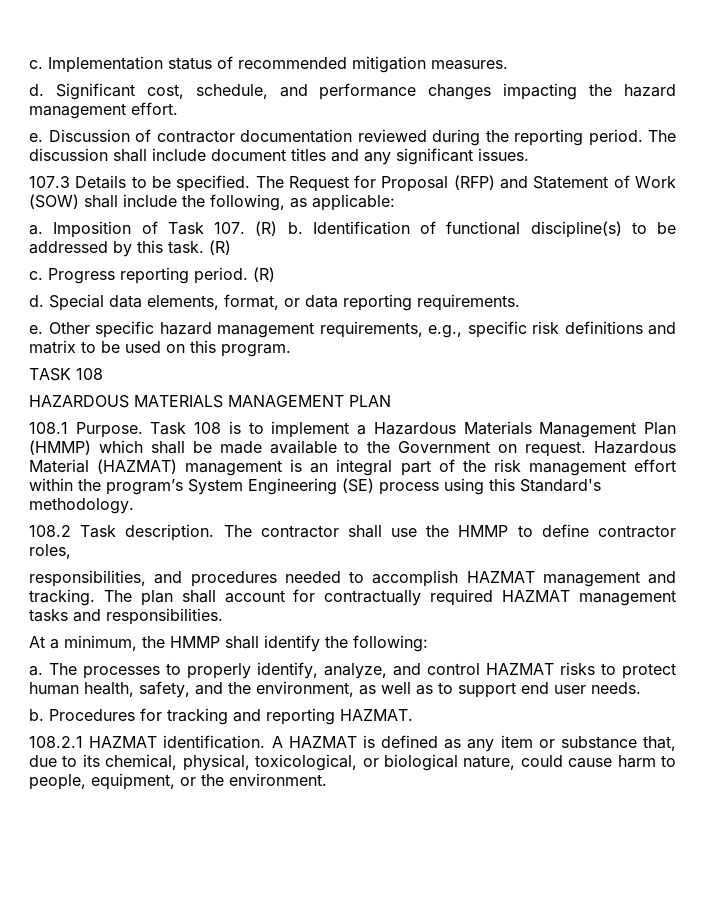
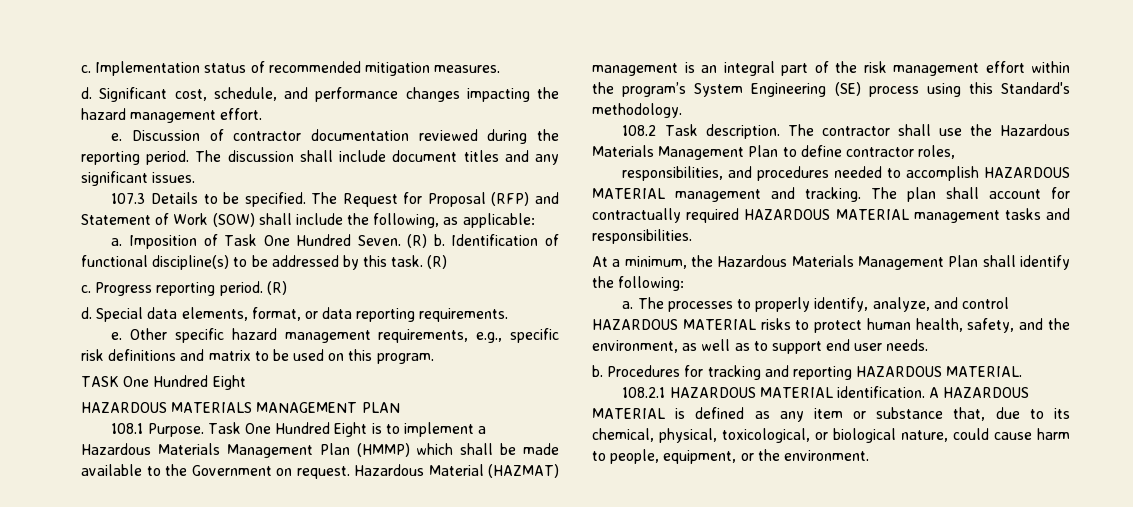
[214,222,245,234] 107. -> [263,234,401,246] One Hundred Seven.
[76,368,103,380] 108 -> [123,375,246,390] One Hundred Eight
[194,422,222,434] 108 -> [245,422,368,437] One Hundred Eight
[458,525,509,537] HMMP -> [1000,124,1070,136] [592,145,779,160] Hazardous Materials Management Plan
[466,571,535,583] HAZMAT -> [984,167,1070,178] [592,188,665,199] HAZARDOUS MATERIAL
[502,590,571,602] HAZMAT -> [744,209,909,220] HAZARDOUS MATERIAL
[170,636,220,648] HMMP -> [717,255,979,270] Hazardous Materials Management Plan
[486,663,554,675] HAZMAT -> [592,319,756,330] HAZARDOUS MATERIAL
[340,709,413,721] HAZMAT. -> [856,366,1023,377] HAZARDOUS MATERIAL.
[89,735,357,749] HAZMAT identification. A HAZMAT -> [669,386,1030,398] [592,408,665,419] HAZARDOUS MATERIAL identification. A HAZARDOUS MATERIAL

